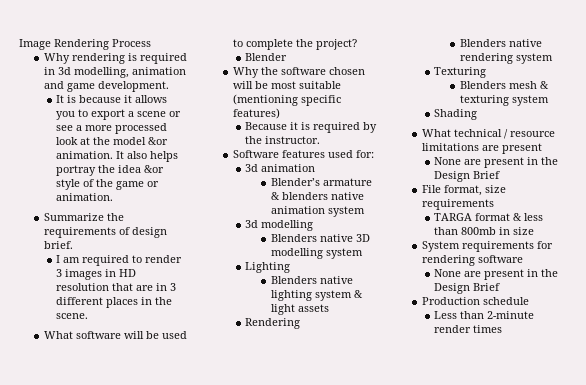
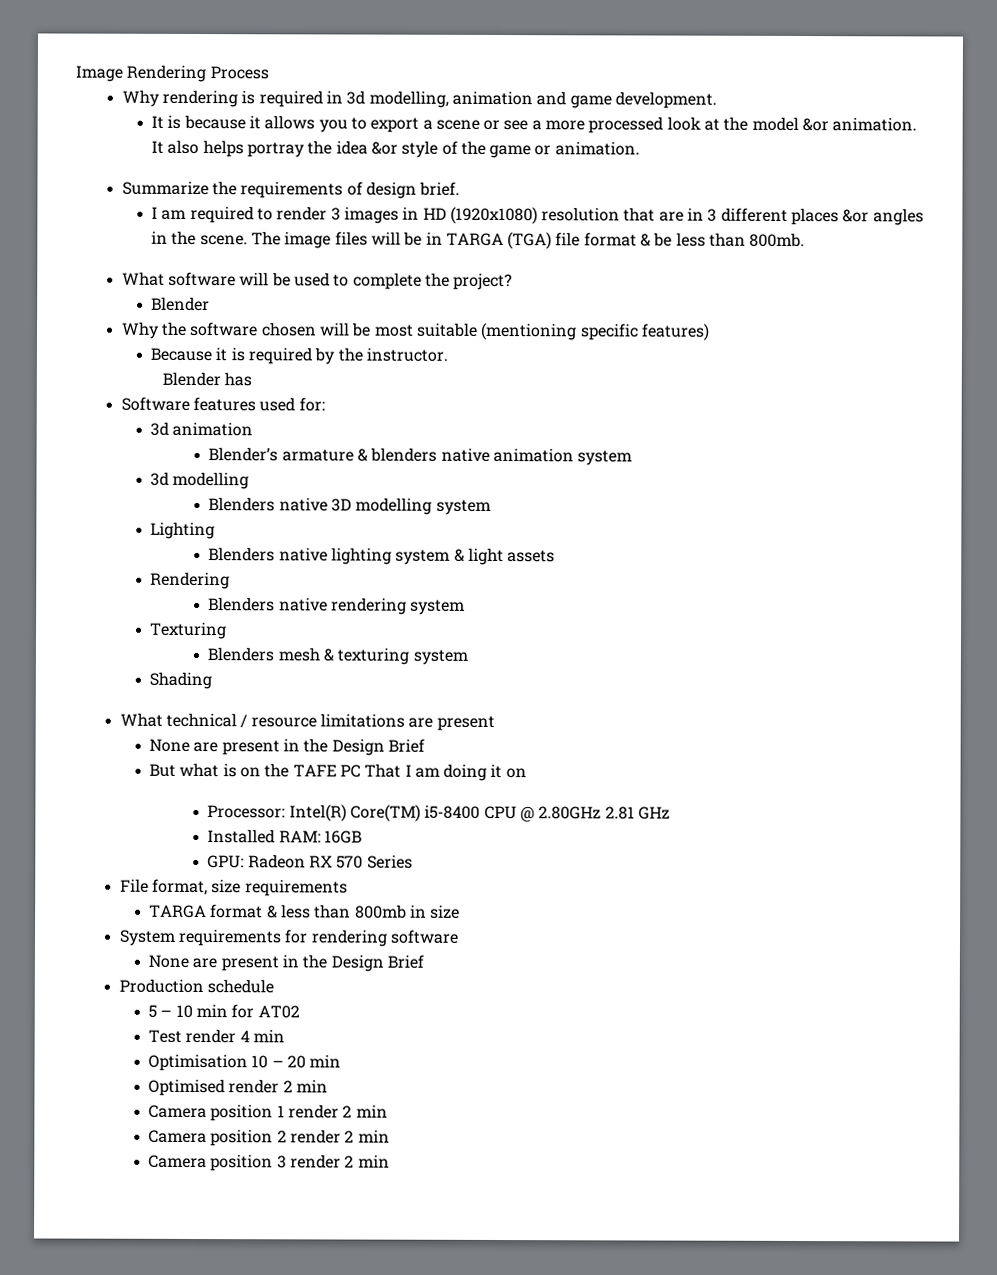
(137, 273) none -> [449,206,538,225] (1920x1080)
(139, 302) none -> [842,208,924,226] &or angles
(89, 316) none -> [250,231,806,250] The image files will be in TARGA (TGA) file format & be less than 800mb.
(321, 140) none -> [161,371,252,387] // Blender has
(501, 175) none -> [148,762,527,781] [207,804,670,823] [207,829,362,844] [207,854,413,869] // But what is on the TAFE PC That I am doing it on // Processor: Intel(R) Core(TM) i5-8400 CPU @ 2.80GHz 2.81 GHz // Installed RAM: 16GB // GPU: Radeon RX 570 Series
[434,311,535,319] [434,325,503,333] Less than 2-minute render times -> [147,1003,300,1019] [147,1028,285,1044] [147,1053,342,1072] [147,1078,328,1097] [147,1104,388,1122] [147,1129,390,1147] [147,1154,390,1172] 5 – 10 min for AT02 // Test render 4 min // Optimisation 10 – 20 min // Optimised render 2 min // Camera position 1 render 2 min // Camera position 2 render 2 min // Camera position 3 render 2 min

